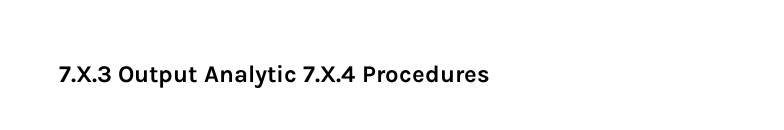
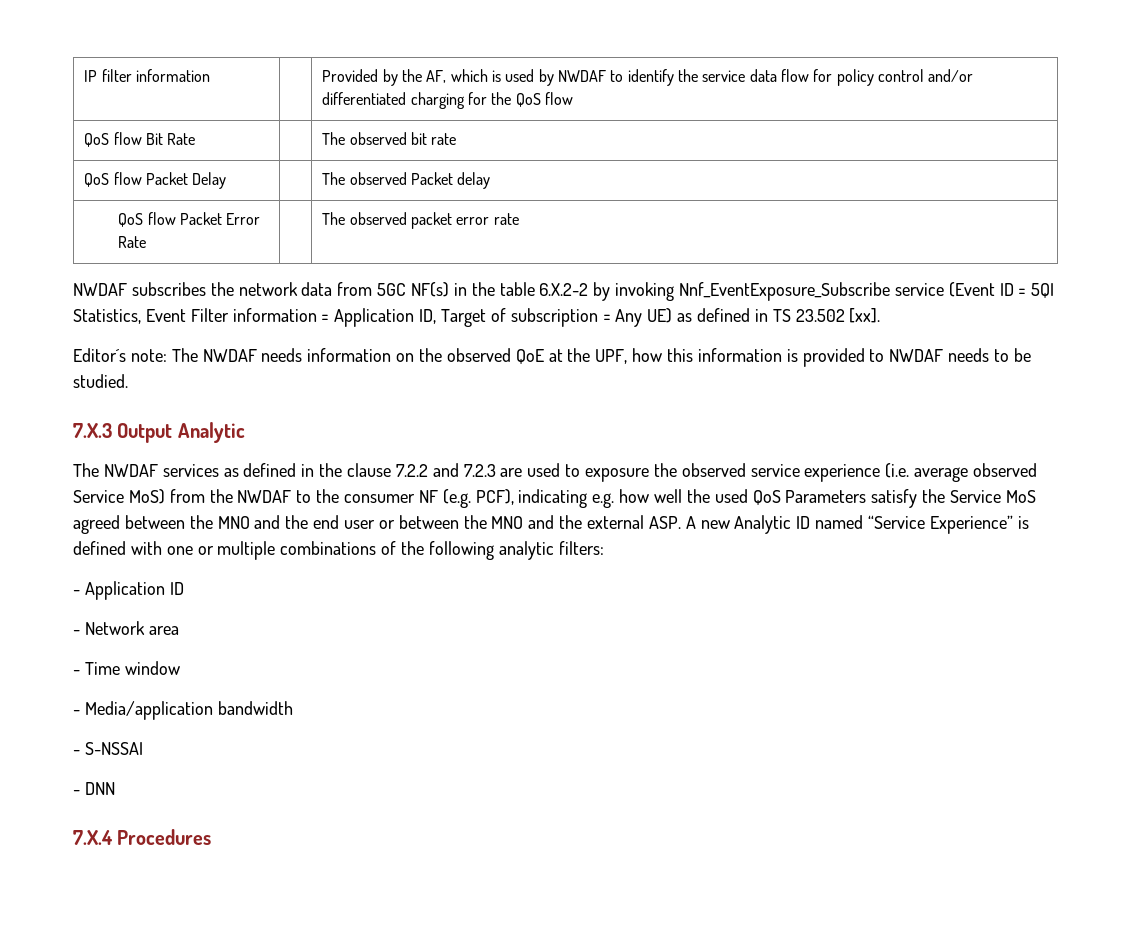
[59,64,297,89] 7.X.3 Output Analytic -> [84,69,211,82] [322,69,974,86] [322,92,573,109] [84,132,196,147] [322,132,457,145] [84,172,227,189] [322,172,491,189] [118,212,261,227] [118,236,147,248] [322,212,519,229] [73,282,1055,301] [73,308,881,327] [73,348,1031,367] [73,374,128,388] [73,422,245,443] [73,463,1038,482] [73,489,1036,508] [73,515,1029,534] [73,541,604,560] [73,581,184,600] [73,621,179,635] [73,661,180,675] [73,701,293,720] [73,742,143,755] [73,782,115,795] IP filter information | | Provided by the AF, which is used by NWDAF to identify the service data flow for policy control and/or differentiated charging for the QoS flow // QoS flow Bit Rate | | The observed bit rate // QoS flow Packet Delay | | The observed Packet delay // QoS flow Packet Error Rate | | The observed packet error rate // NWDAF subscribes the network data from 5GC NF(s) in the table 6.X.2-2 by invoking Nnf_EventExposure_Subscribe service (Event ID = 5QI Statistics, Event Filter information = Application ID, Target of subscription = Any UE) as defined in TS 23.502 [xx]. // Editor´s note: The NWDAF needs information on the observed QoE at the UPF, how this information is provided to NWDAF needs to be studied. // 7.X.3 Output Analytic // The NWDAF services as defined in the clause 7.2.2 and 7.2.3 are used to exposure the observed service experience (i.e. average observed Service MoS) from the NWDAF to the consumer NF (e.g. PCF), indicating e.g. how well the used QoS Parameters satisfy the Service MoS agreed between the MNO and the end user or between the MNO and the external ASP. A new Analytic ID named “Service Experience” is defined with one or multiple combinations of the following analytic filters: // - Application ID // - Network area // - Time window // - Media/application bandwidth // - S-NSSAI // - DNN //

